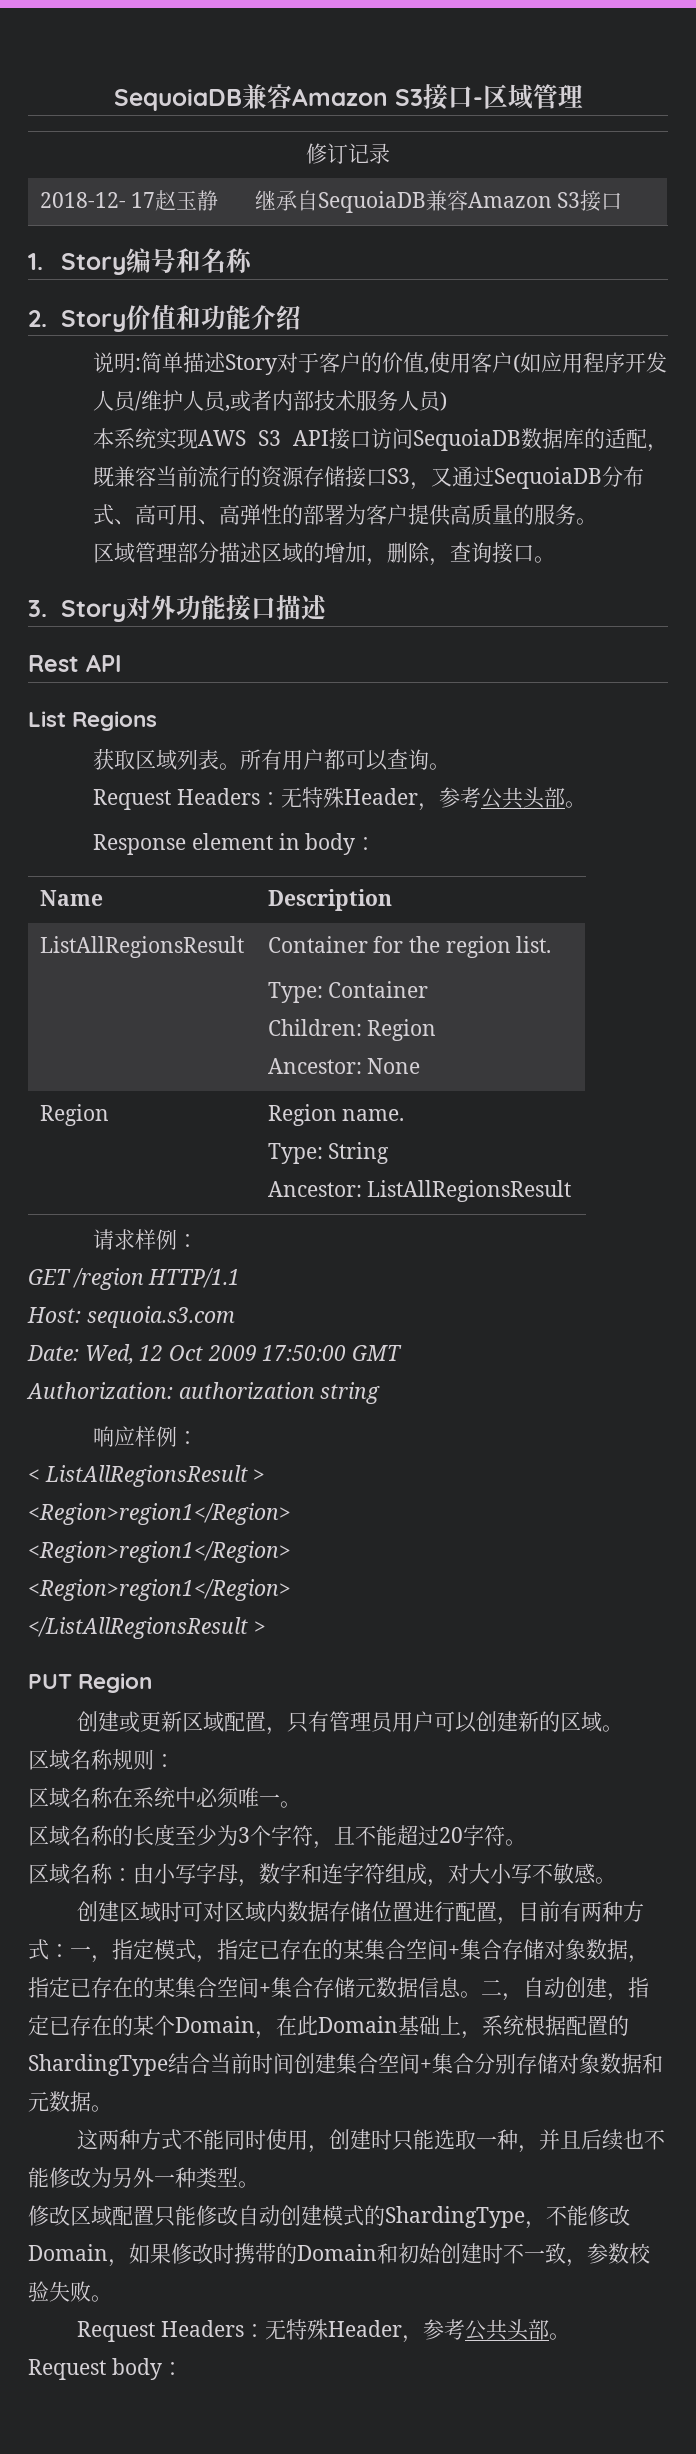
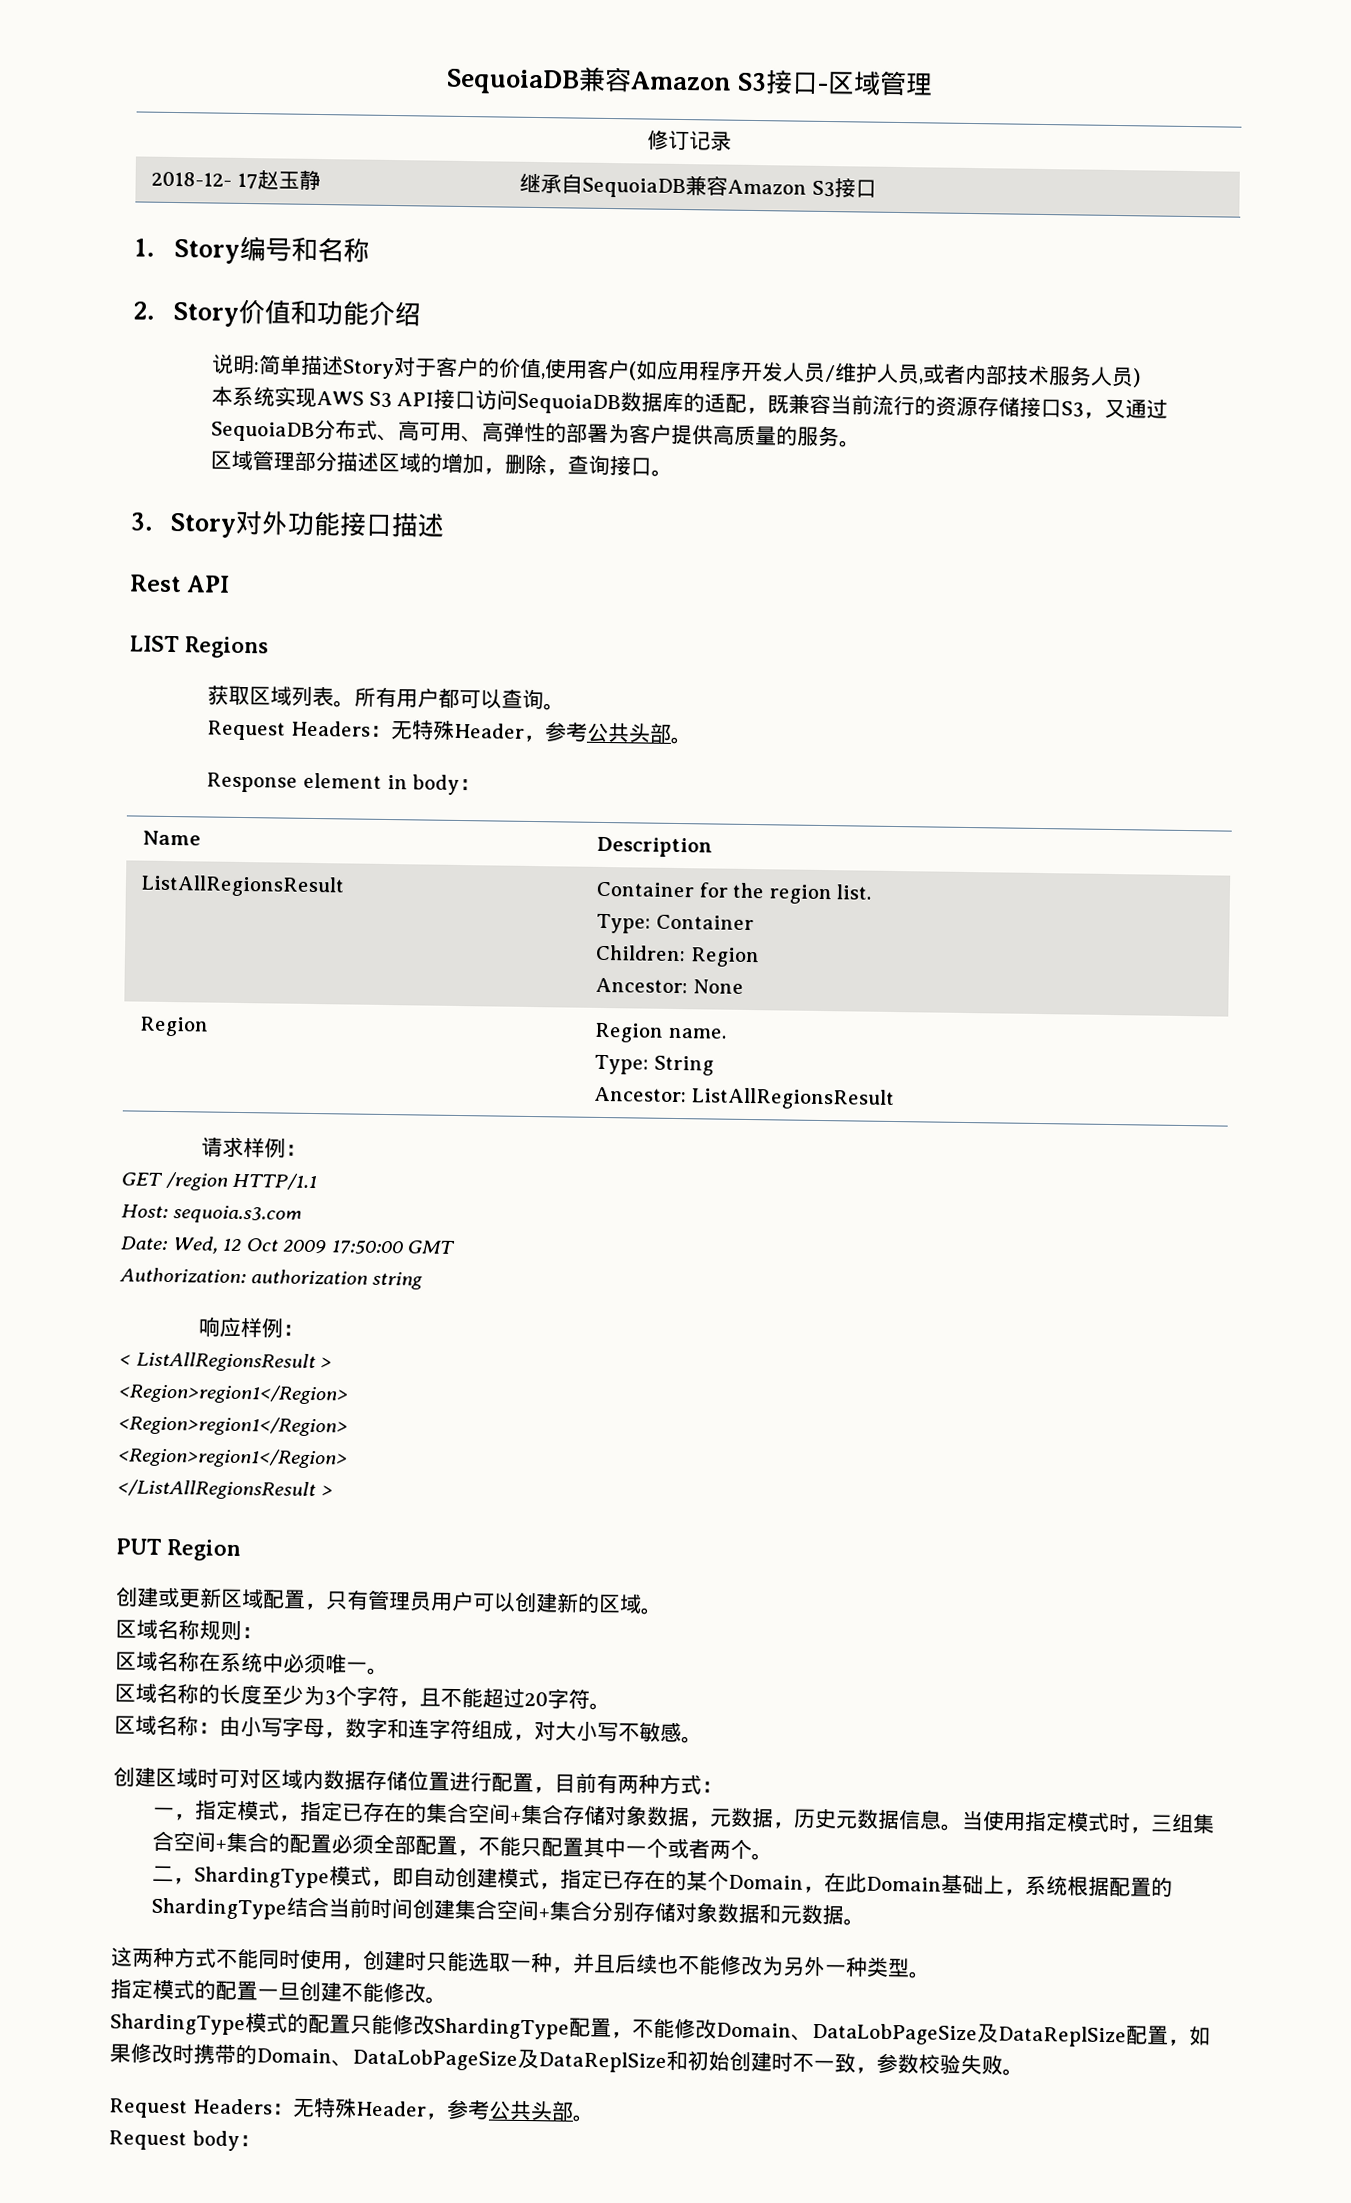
[28,711,66,727] List -> [129,635,180,653] LIST
(70, 1950) none -> (723, 1787) //
[343,1939,364,1960] 某 -> (427, 1813) none
[28,1977,607,2001] 指定已存在的某集合空间+集合存储元数据信息。二，自动创建 -> [709,1807,1215,1834] [151,1830,773,1861] [151,1865,540,1889] 元数据，历史元数据信息。当使用指定模式时，三组集合空间+集合的配置必须全部配置，不能只配置其中一个或者两个。 // 二，ShardingType模式，即自动创建模式
[28,2205,630,2229] [28,2244,108,2261] 修改区域配置只能修改自动创建模式的ShardingType，不能修改Domain -> [110,1978,447,2004] [110,2013,1169,2048] 指定模式的配置一旦创建不能修改。 // ShardingType模式的配置只能修改ShardingType配置，不能修改Domain、DataLobPageSize及DataReplSize配置
(377, 2252) none -> [331,2048,667,2073] 、DataLobPageSize及DataReplSize

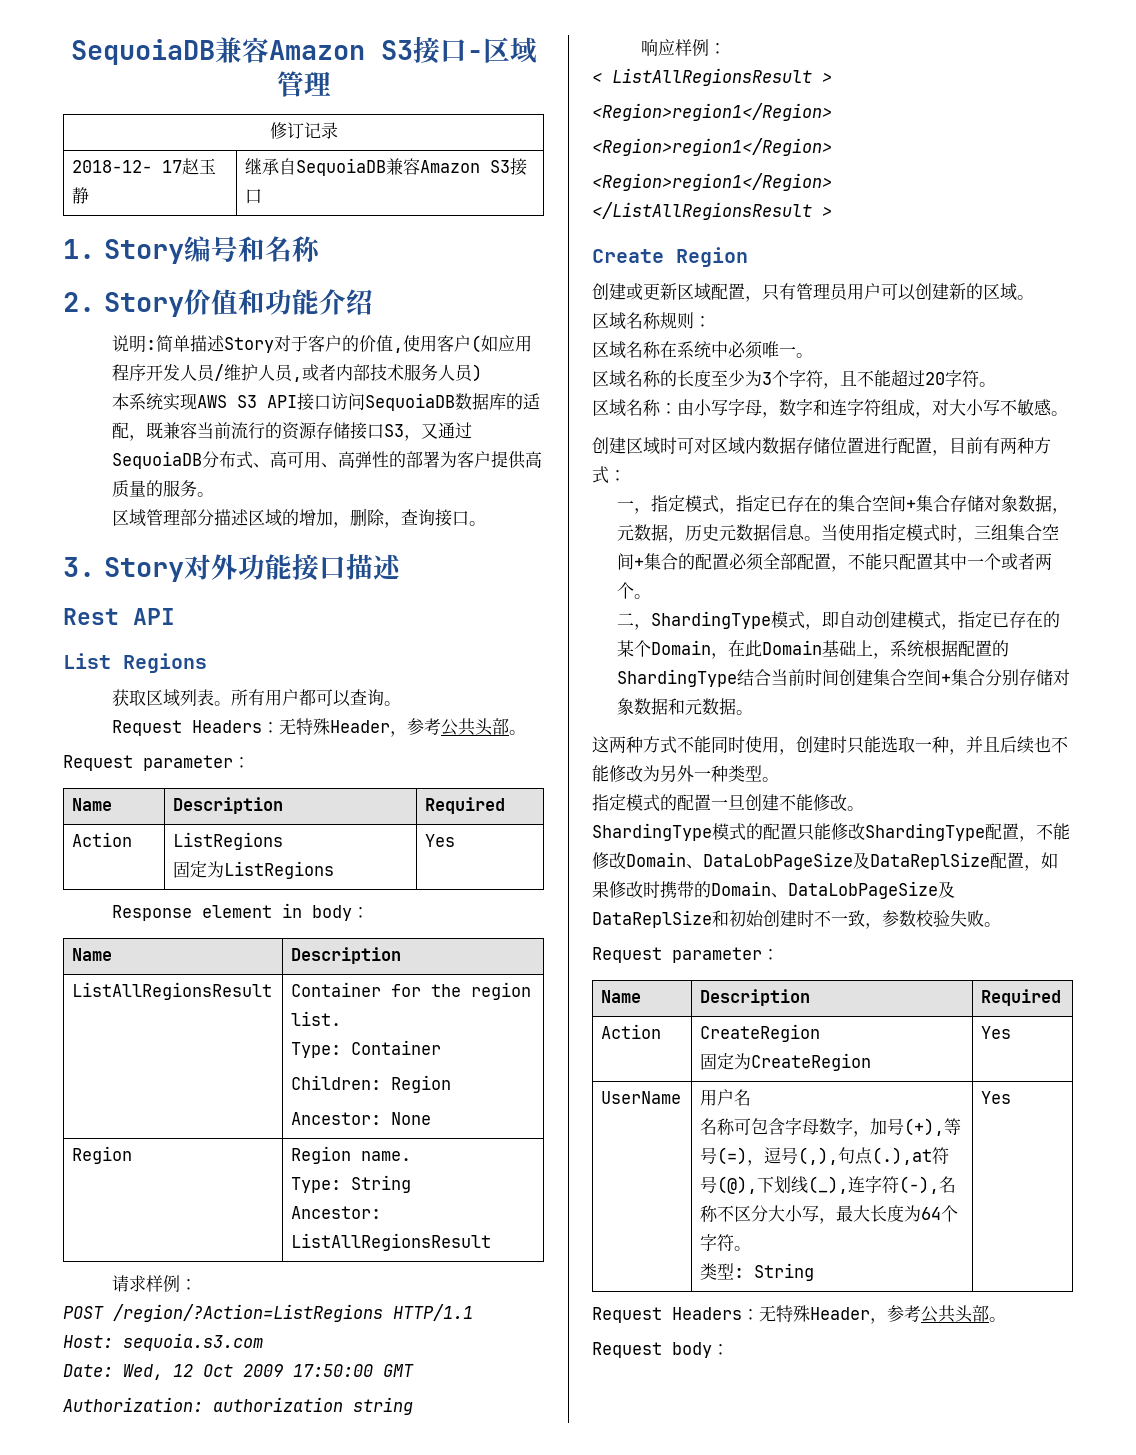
[129,635,180,653] LIST -> [63,653,111,669] List
(693, 740) none -> [63,755,250,771] [72,798,113,811] [173,797,284,814] [425,797,506,814] [72,832,133,847] [173,832,284,850] [173,861,335,879] [425,834,456,847] // Request parameter： // Name | Description | Required // Action | ListRegions // 固定为ListRegions | Yes
[121,1171,228,1191] GET /region -> [63,1304,383,1322] POST /region/?Action=ListRegions
[116,1538,162,1555] PUT -> [592,249,664,263] Create
(1024, 2072) none -> [592,947,779,963] [601,990,642,1003] [700,989,811,1006] [981,989,1062,1006] [601,1024,662,1039] [700,1024,821,1042] [700,1053,872,1071] [981,1026,1012,1039] [601,1091,682,1104] [700,1089,752,1106] [700,1118,962,1137] [700,1147,950,1166] [700,1176,957,1194] [700,1205,959,1224] [700,1234,752,1251] [700,1263,815,1281] [981,1091,1012,1104] // Request parameter： // Name | Description | Required // Action | CreateRegion // 固定为CreateRegion | Yes // UserName | 用户名 // 名称可包含字母数字，加号(+),等号(=)，逗号(,),句点(.),at符号(@),下划线(_),连字符(-),名称不区分大小写，最大长度为64个字符。 // 类型: String | Yes

